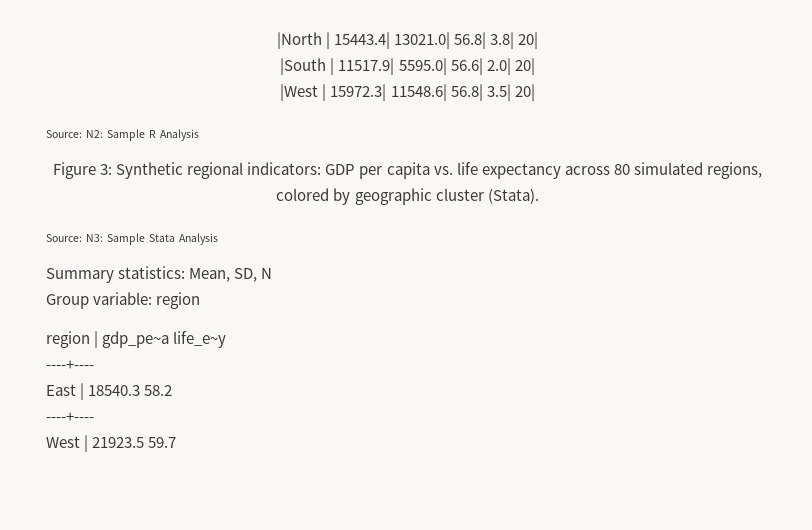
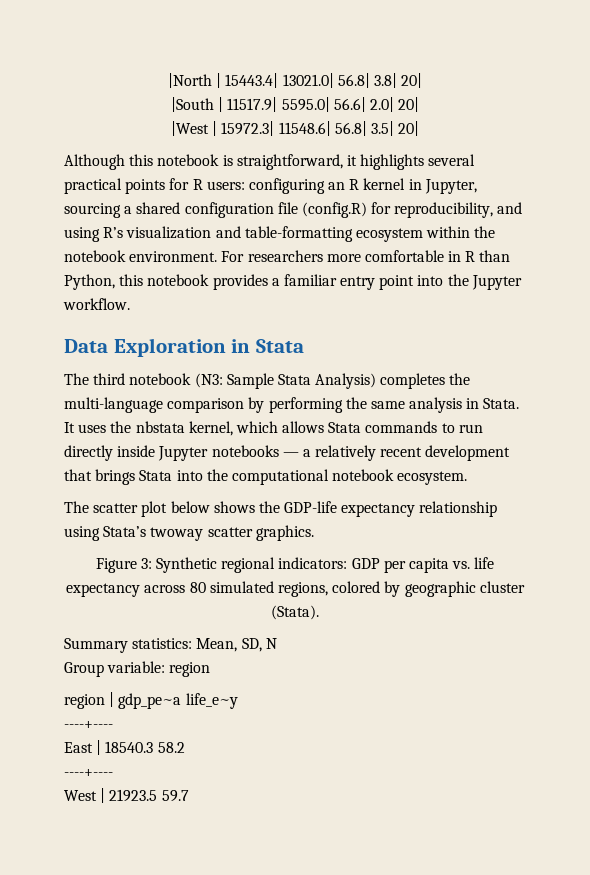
[46,129,200,141] Source: N2: Sample R Analysis -> [64,154,476,170] [64,178,477,194] [64,202,523,218] [64,226,496,242] [64,250,511,262] [64,274,522,290] [63,298,130,310] [64,338,305,357] [64,373,471,389] [64,397,520,413] [64,421,483,436] [64,445,511,461] [64,469,468,485] [64,501,498,517] [64,525,314,541] Although this notebook is straightforward, it highlights several practical points for R users: configuring an R kernel in Jupyter, sourcing a shared configuration file (config.R) for reproducibility, and using R’s visualization and table-formatting ecosystem within the notebook environment. For researchers more comfortable in R than Python, this notebook provides a familiar entry point into the Jupyter workflow. // Data Exploration in Stata // The third notebook (N3: Sample Stata Analysis) completes the multi-language comparison by performing the same analysis in Stata. It uses the nbstata kernel, which allows Stata commands to run directly inside Jupyter notebooks — a relatively recent development that brings Stata into the computational notebook ecosystem. // The scatter plot below shows the GDP-life expectancy relationship using Stata’s twoway scatter graphics.
[46,233,219,245] // Source: N3: Sample Stata Analysis -> (319, 612) none

